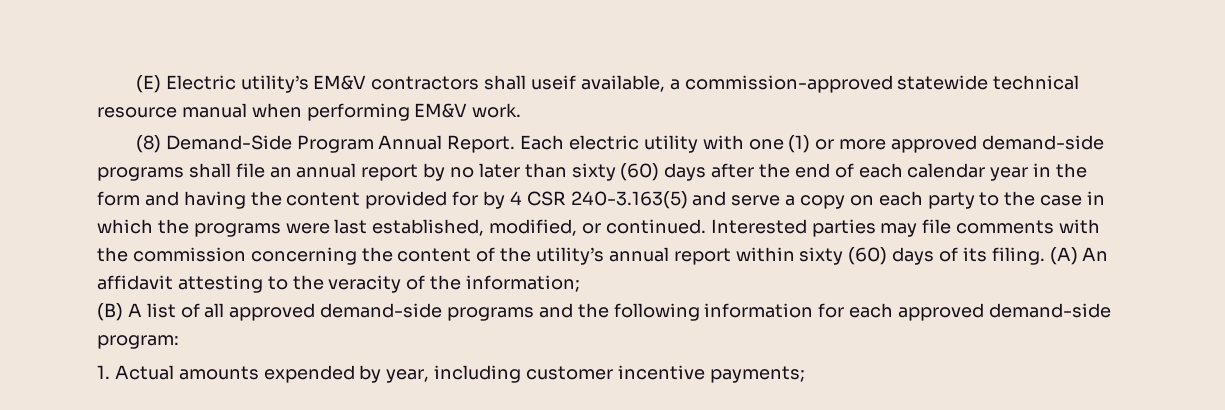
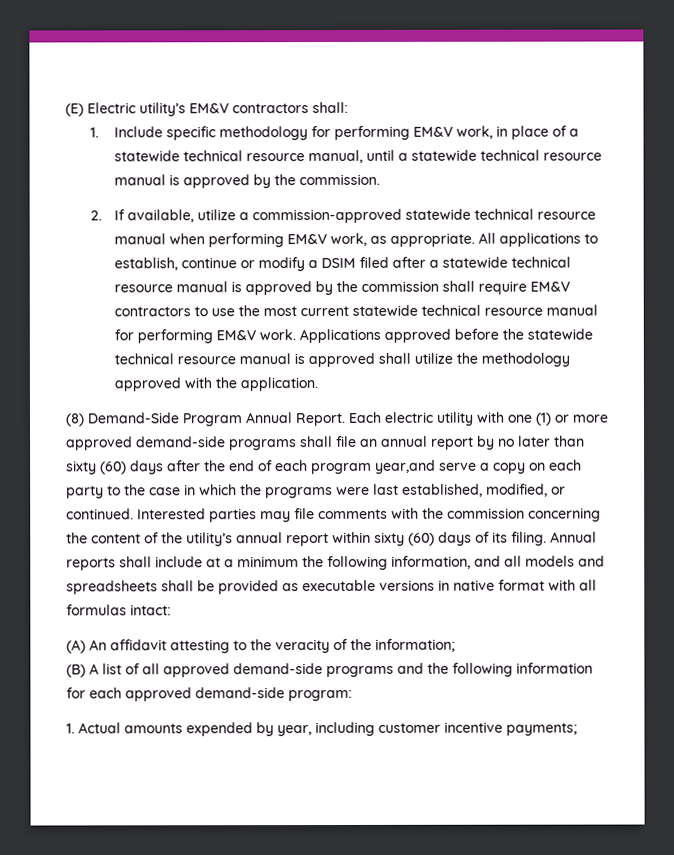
[484,75,665,92] shall useif available, -> [312,101,348,114] [89,125,580,141] [114,149,603,164] [114,173,381,189] [89,209,237,223] shall: // 1. Include specific methodology for performing EM&V work, in place of a statewide technical resource manual, until a statewide technical resource manual is approved by the commission. // 2. If available, utilize
[472,103,522,118] work. -> [330,232,599,247] [114,256,572,272] [114,280,571,296] [114,304,599,317] [114,328,594,344] [114,352,571,368] [114,377,319,392] work, as appropriate. All applications to establish, continue or modify a DSIM filed after a statewide technical resource manual is approved by the commission shall require EM&V contractors to use the most current statewide technical resource manual for performing EM&V work. Applications approved before the statewide technical resource manual is approved shall utilize the methodology approved with the application.
[907,163,1088,181] [97,191,727,209] calendar year in the form and having the content provided for by 4 CSR 240-3.163(5) and -> [311,459,436,475] program year,and
(1045, 256) none -> [550,531,597,543] [66,555,605,571] [66,579,597,595] [66,604,171,616] Annual reports shall include at a minimum the following information, and all models and spreadsheets shall be provided as executable versions in native format with all formulas intact: //

